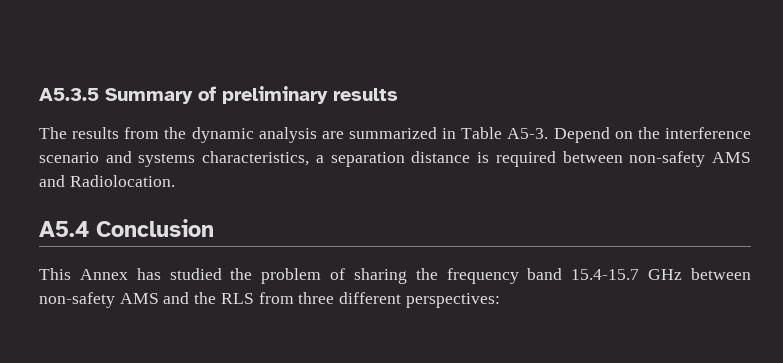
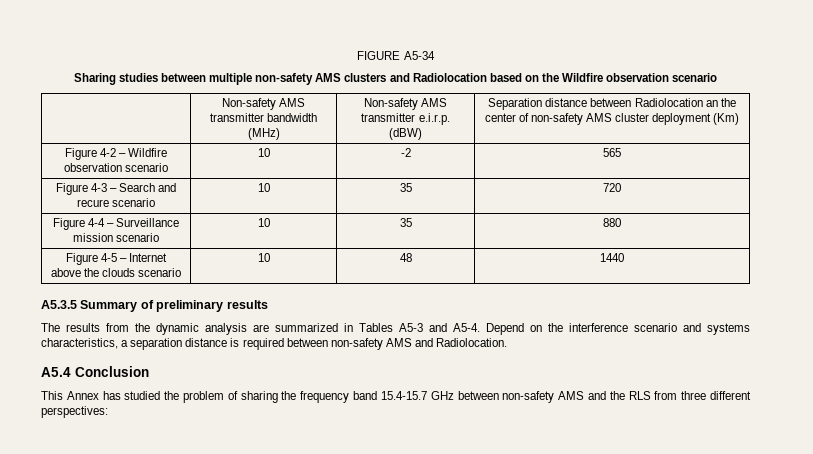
(39, 94) none -> [357,51,435,60] [73,73,718,85] [221,98,306,110] [209,113,318,122] [247,128,280,140] [363,98,448,110] [361,113,450,125] [389,128,422,140] [488,98,736,110] [484,113,740,125] [64,148,168,160] [63,163,169,172] [257,148,270,157] [400,148,411,157] [603,148,621,157] [55,183,177,195] [76,198,156,207] [257,183,270,192] [399,183,412,192] [603,183,621,192] [52,218,180,230] [72,233,160,242] [257,218,270,227] [399,218,412,227] [603,218,621,227] [65,253,168,265] [50,268,182,277] [257,253,270,262] [399,253,412,262] [600,253,624,262] FIGURE A5-34 // Sharing studies between multiple non-safety AMS clusters and Radiolocation based on the Wildfire observation scenario // | Non-safety AMS transmitter bandwidth (MHz) | Non-safety AMS transmitter e.i.r.p. (dBW) | Separation distance between Radiolocation an the center of non-safety AMS cluster deployment (Km) // Figure 4-2 – Wildfire observation scenario | 10 | -2 | 565 // Figure 4-3 – Search and recure scenario | 10 | 35 | 720 // Figure 4-4 – Surveillance mission scenario | 10 | 35 | 880 // Figure 4-5 – Internet above the clouds scenario | 10 | 48 | 1440 //
[461,127,549,139] Table A5-3. -> [359,323,480,332] Tables A5-3 and A5-4.

